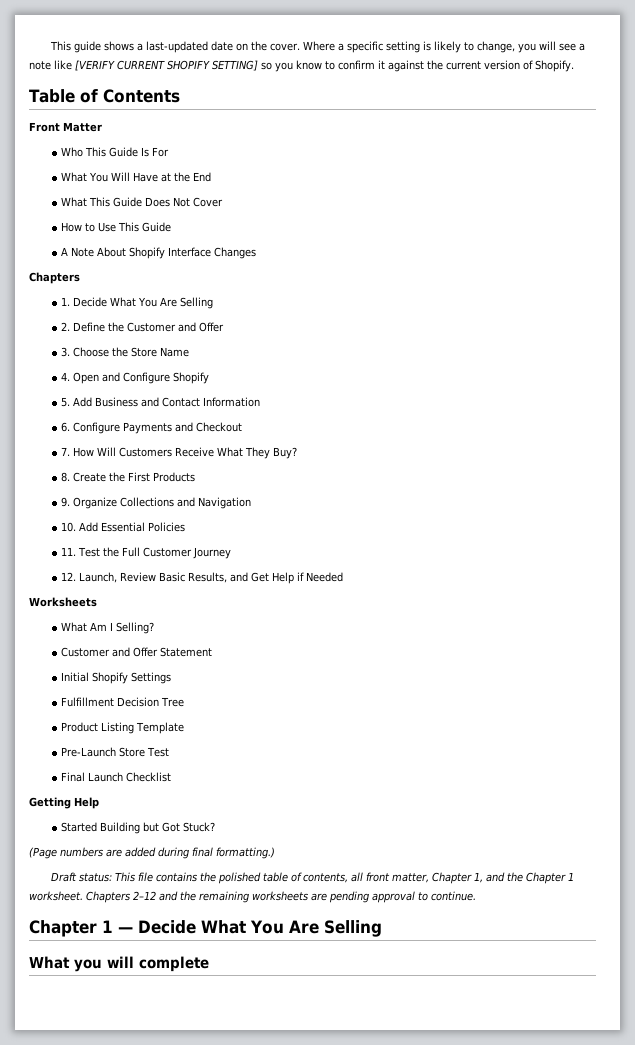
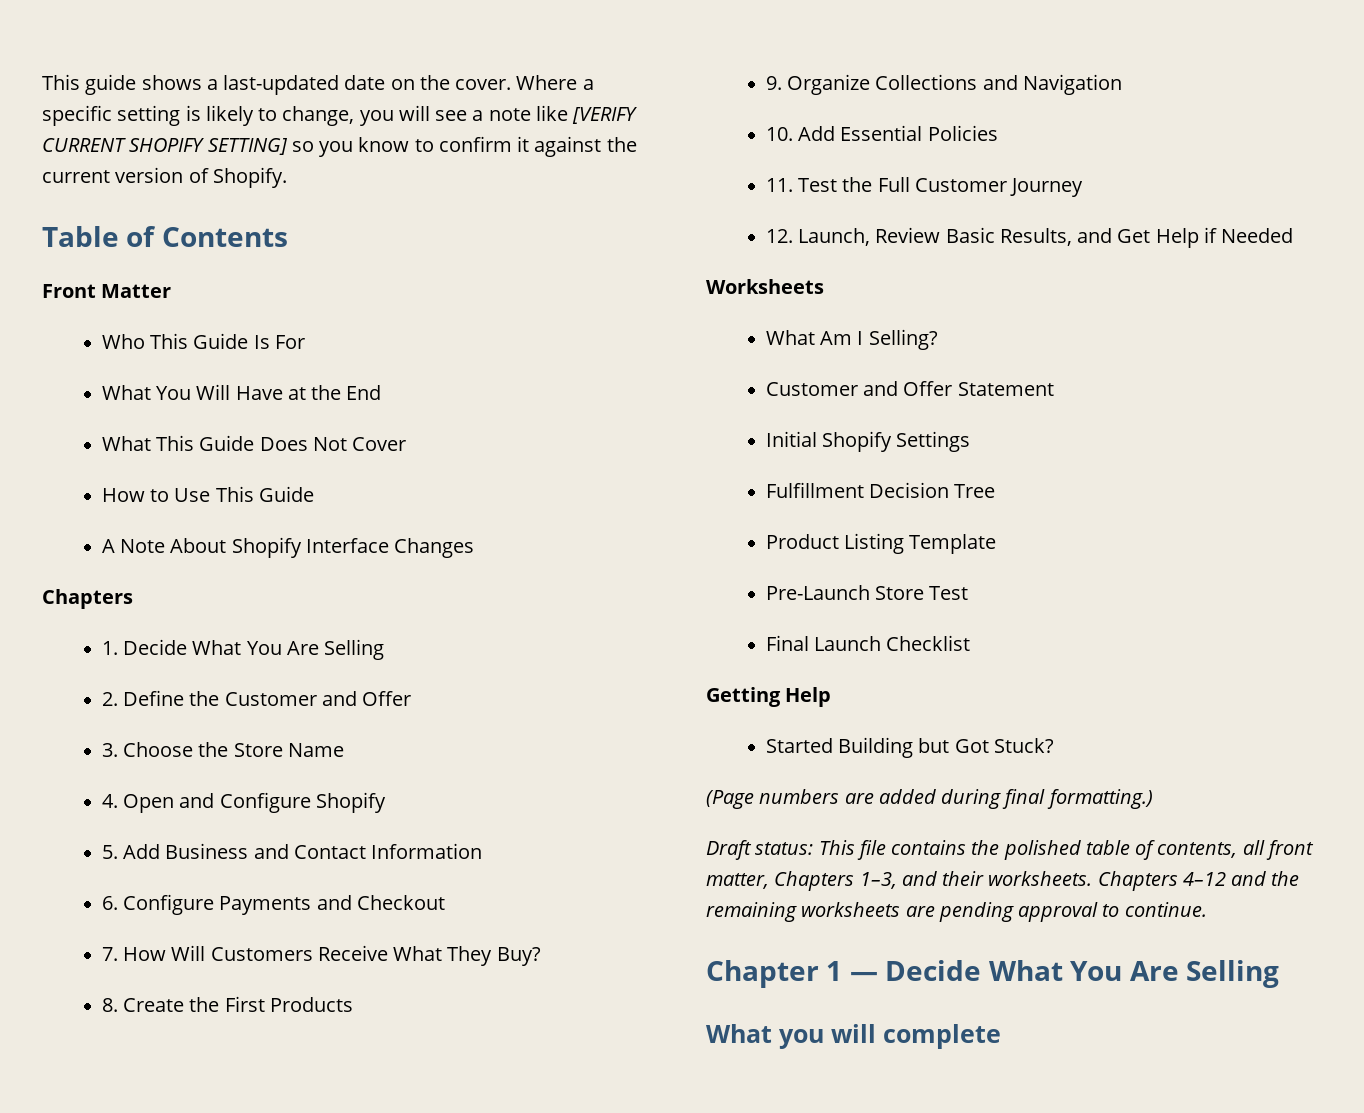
[431,872,574,884] [29,891,156,903] Chapter 1, and the Chapter 1 worksheet. Chapters 2–12 -> [774,871,1226,891] Chapters 1–3, and their worksheets. Chapters 4–12

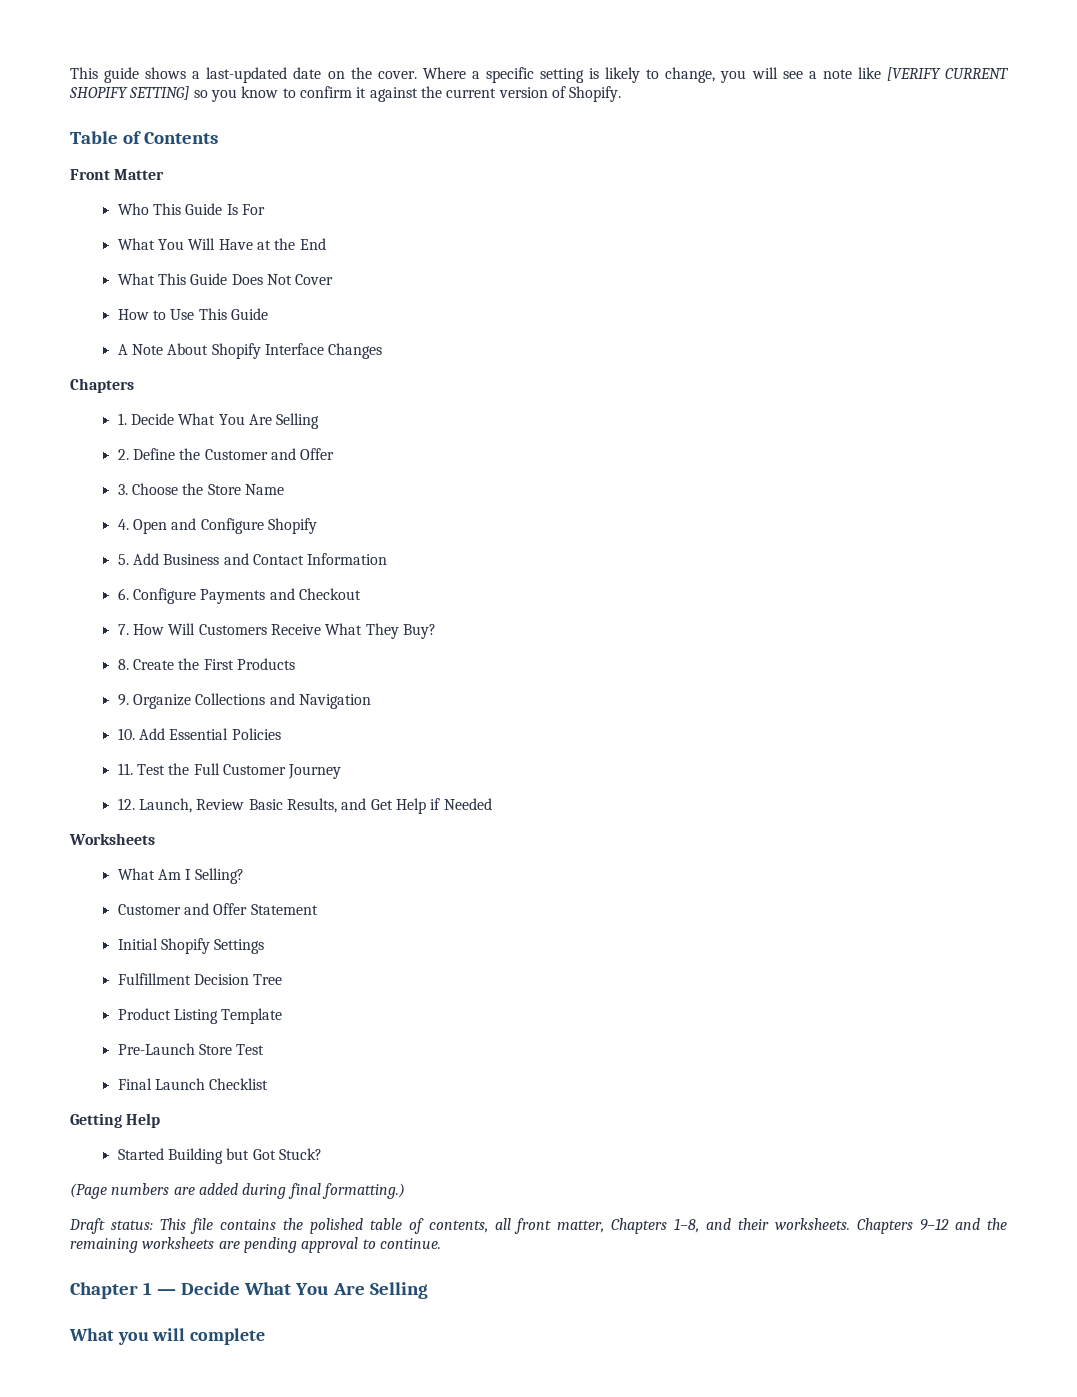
[859,872,897,889] 1–3, -> [674,1218,700,1233] 1–8,
[1182,872,1226,886] 4–12 -> [920,1218,950,1231] 9–12

